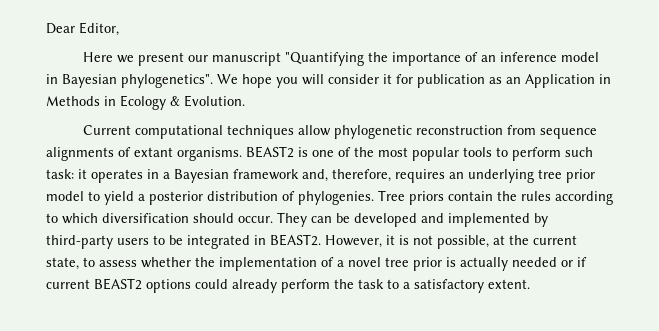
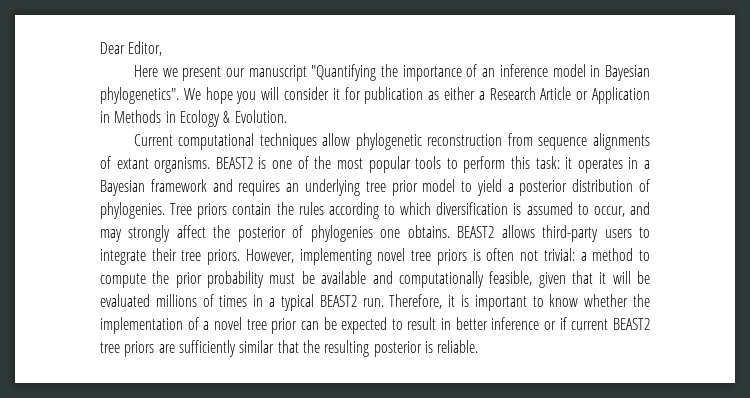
[506,77,521,84] an -> [444,87,589,100] either a Research Article or
[565,147,593,157] such -> [510,156,530,169] this
[302,169,391,182] and, therefore, -> [212,179,233,192] and
[193,212,548,227] [46,234,577,249] [46,257,137,270] should occur. They can be developed and implemented by third-party users to be integrated in BEAST2. However, it is not possible, at the current state, to assess -> [513,202,651,217] [100,225,650,242] [100,248,651,265] [100,271,650,288] [100,294,579,311] is assumed to occur, and may strongly affect the posterior of phylogenies one obtains. BEAST2 allows third-party users to integrate their tree priors. However, implementing novel tree priors is often not trivial: a method to compute the prior probability must be available and computationally feasible, given that it will be evaluated millions of times in a typical BEAST2 run. Therefore, it is important to know
[446,257,587,271] [46,278,530,293] is actually needed or if current BEAST2 options could already perform the task to a satisfactory extent. -> [300,317,650,334] [100,340,479,357] can be expected to result in better inference or if current BEAST2 tree priors are sufficiently similar that the resulting posterior is reliable.

